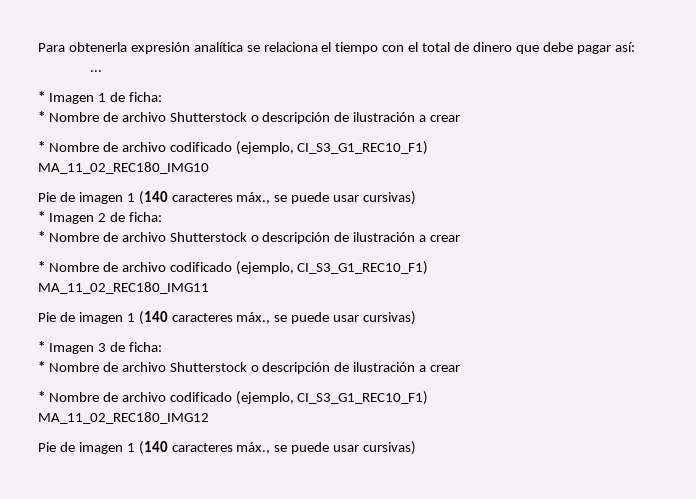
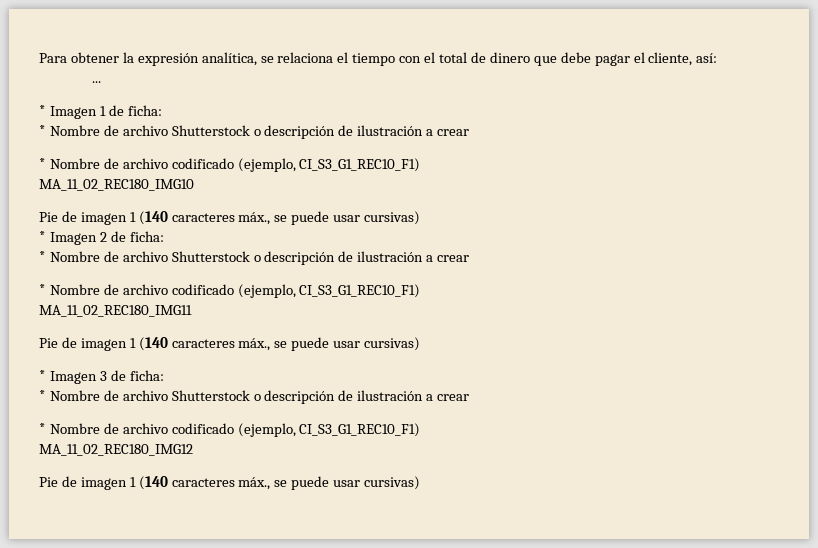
[68,42,243,54] obtenerla expresión analítica -> [70,52,257,66] obtener la expresión analítica,
(611, 49) none -> [633,52,693,66] el cliente,

